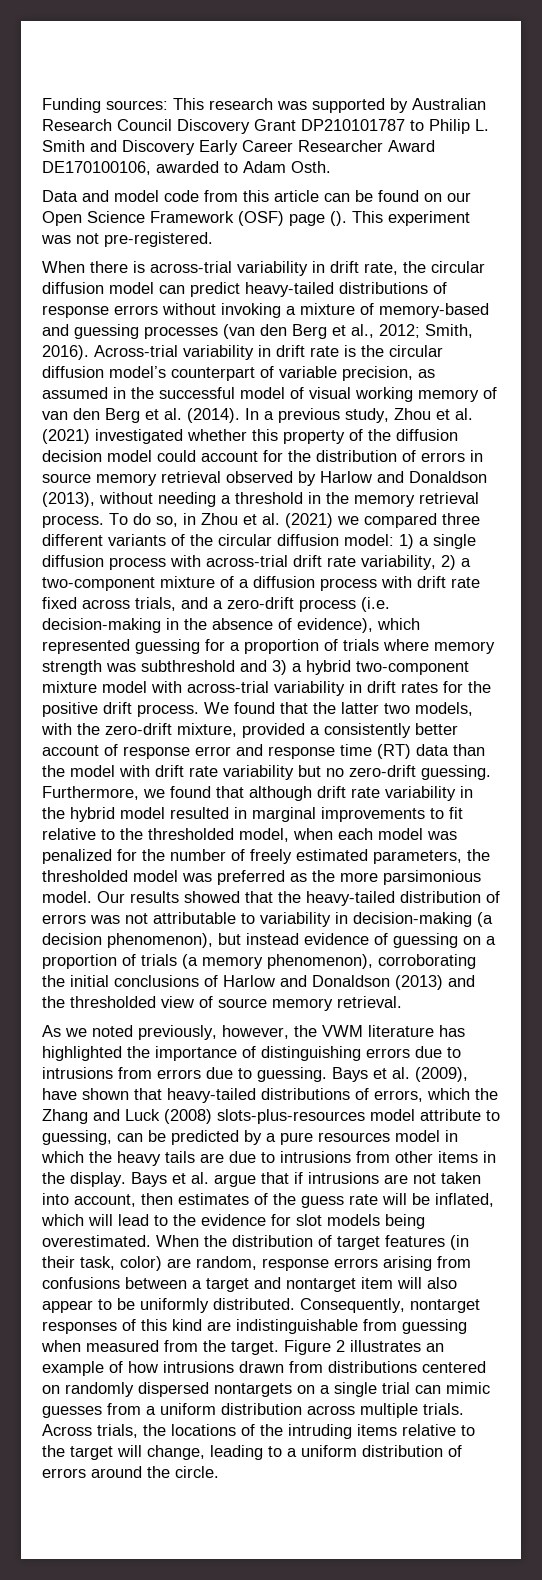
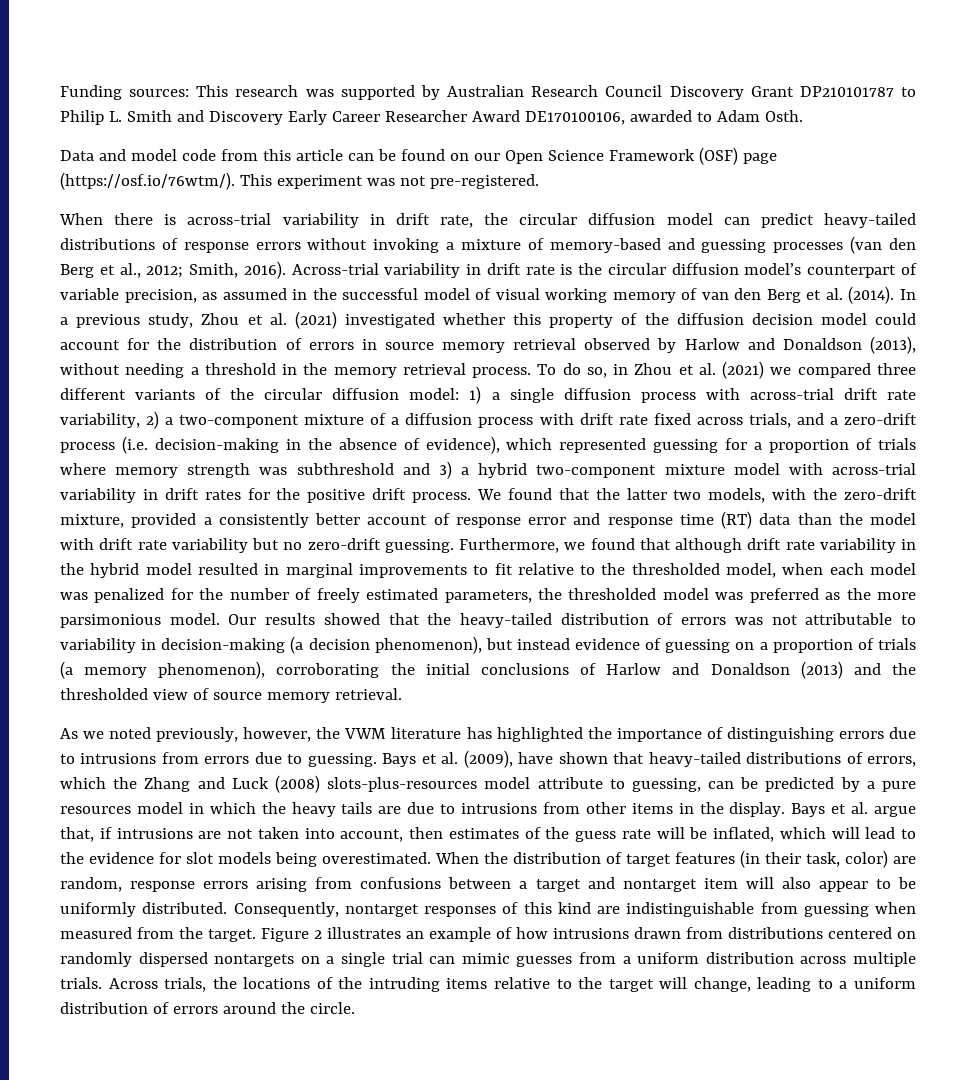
[330,211,347,226] (). -> [60,172,235,190] (https://osf.io/76wtm/).
[261,1172,289,1184] that -> [60,827,94,842] that,

